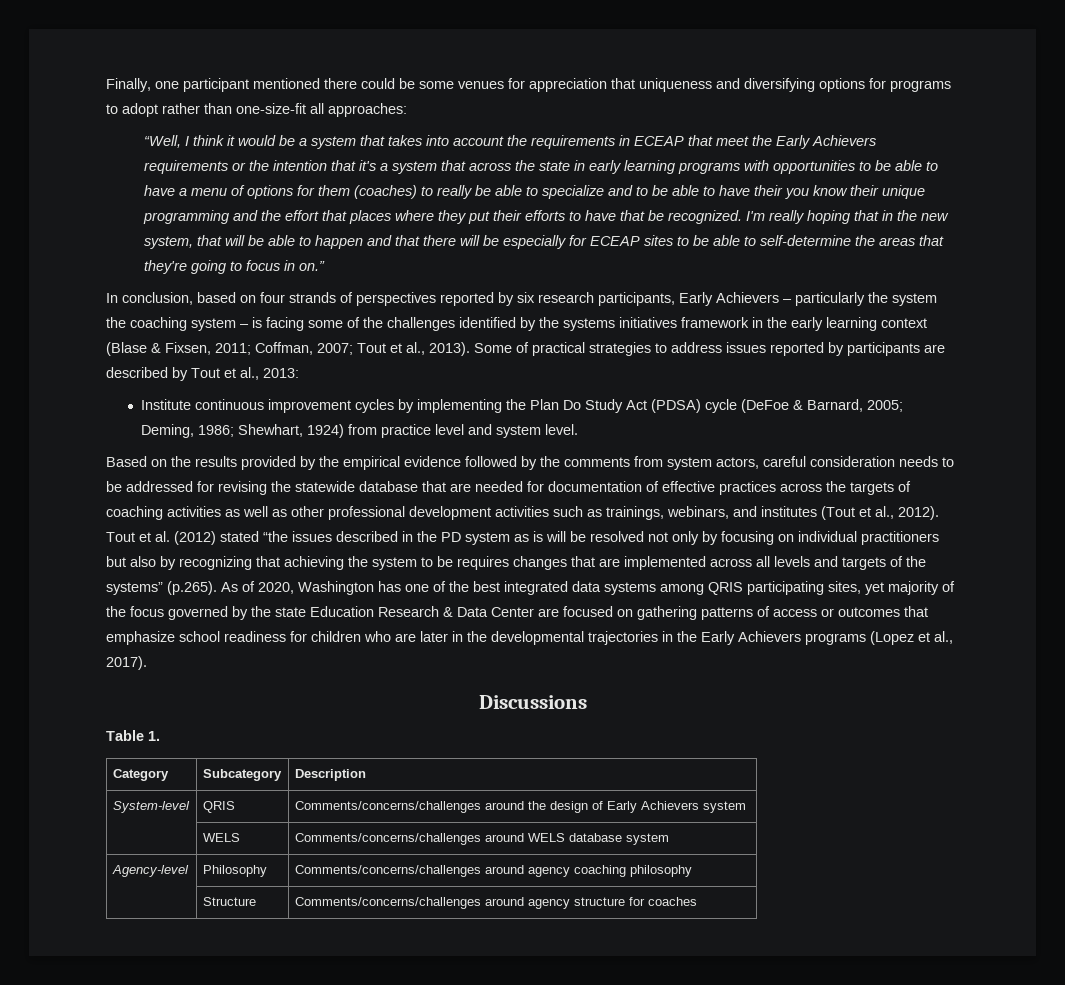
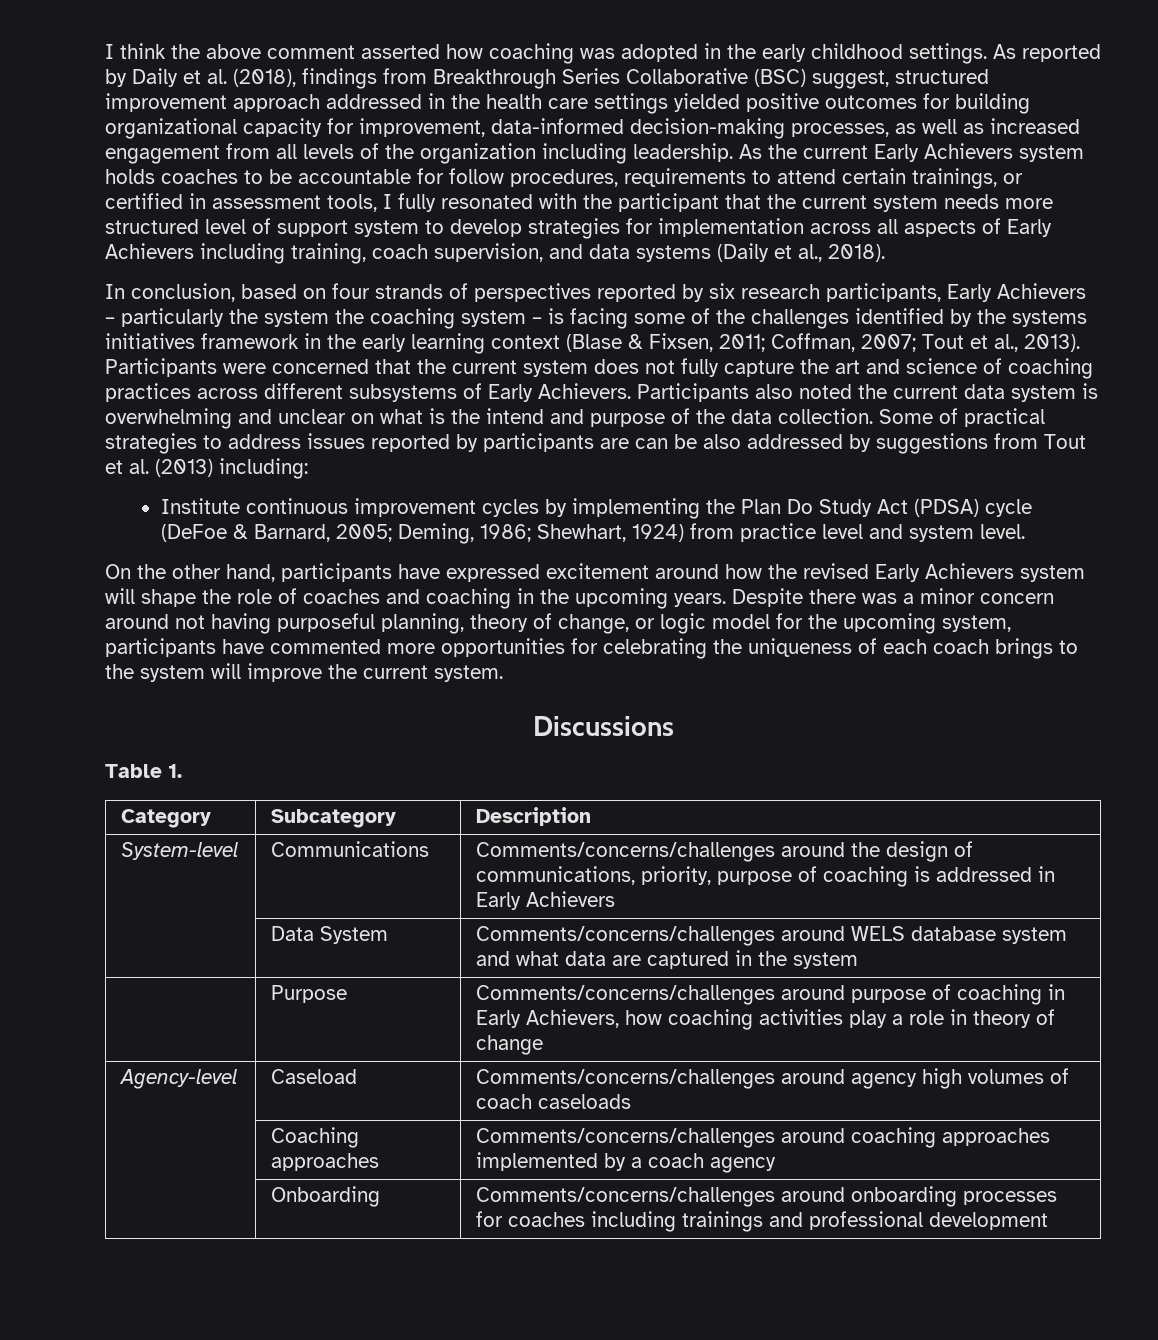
[106,78,951,92] [106,103,407,117] [144,135,877,149] [144,160,939,174] [144,185,926,199] [143,210,950,224] [144,235,945,249] [144,260,326,274] Finally, one participant mentioned there could be some venues for appreciation that uniqueness and diversifying options for programs to adopt rather than one-size-fit all approaches: // “Well, I think it would be a system that takes into account the requirements in ECEAP that meet the Early Achievers requirements or the intention that it's a system that across the state in early learning programs with opportunities to be able to have a menu of options for them (coaches) to really be able to specialize and to be able to have their you know their unique programming and the effort that places where they put their efforts to have that be recognized. I'm really hoping that in the new system, that will be able to happen and that there will be especially for ECEAP sites to be able to self-determine the areas that they're going to focus in on.” -> [105,43,1101,64] [105,68,989,89] [105,93,1030,114] [105,118,1080,139] [105,143,1084,164] [105,168,1023,189] [105,193,1053,212] [105,218,1052,239] [105,243,885,264] I think the above comment asserted how coaching was adopted in the early childhood settings. As reported by Daily et al. (2018), findings from Breakthrough Series Collaborative (BSC) suggest, structured improvement approach addressed in the health care settings yielded positive outcomes for building organizational capacity for improvement, data-informed decision-making processes, as well as increased engagement from all levels of the organization including leadership. As the current Early Achievers system holds coaches to be accountable for follow procedures, requirements to attend certain trainings, or certified in assessment tools, I fully resonated with the participant that the current system needs more structured level of support system to develop strategies for implementation across all aspects of Early Achievers including training, coach supervision, and data systems (Daily et al., 2018).
(470, 349) none -> [105,358,1093,379] [105,383,1098,402] [105,408,873,429] Participants were concerned that the current system does not fully capture the art and science of coaching practices across different subsystems of Early Achievers. Participants also noted the current data system is overwhelming and unclear on what is the intend and purpose of the data collection.
[106,367,299,381] described by Tout et al., 2013: -> [635,433,1086,454] [105,458,308,479] can be also addressed by suggestions from Tout et al. (2013) including:
[106,456,954,470] [106,481,911,495] [106,506,939,520] [106,531,939,545] [106,556,926,570] [106,581,955,595] [106,606,928,620] [106,631,953,645] [106,656,147,670] Based on the results provided by the empirical evidence followed by the comments from system actors, careful consideration needs to be addressed for revising the statewide database that are needed for documentation of effective practices across the targets of coaching activities as well as other professional development activities such as trainings, webinars, and institutes (Tout et al., 2012). Tout et al. (2012) stated “the issues described in the PD system as is will be resolved not only by focusing on individual practitioners but also by recognizing that achieving the system to be requires changes that are implemented across all levels and targets of the systems” (p.265). As of 2020, Washington has one of the best integrated data systems among QRIS participating sites, yet majority of the focus governed by the state Education Research & Data Center are focused on gathering patterns of access or outcomes that emphasize school readiness for children who are later in the developmental trajectories in the Early Achievers programs (Lopez et al., 2017). -> [105,563,1085,582] [105,588,1054,609] [105,613,1011,634] [105,638,1078,659] [105,663,503,682] On the other hand, participants have expressed excitement around how the revised Early Achievers system will shape the role of coaches and coaching in the upcoming years. Despite there was a minor concern around not having purposeful planning, theory of change, or logic model for the upcoming system, participants have commented more opportunities for celebrating the uniqueness of each coach brings to the system will improve the current system.
[202,801,235,813] QRIS -> [271,841,430,857] Communications
[606,801,746,813] [202,833,240,842] Early Achievers system // | WELS -> [476,866,1056,887] [476,891,616,910] [271,926,389,944] communications, priority, purpose of coaching is addressed in Early Achievers // | Data System
(669, 839) none -> [476,950,859,969] [271,985,348,1003] [476,984,1066,1005] [476,1009,1056,1030] [476,1035,544,1055] and what data are captured in the system // | Purpose | Comments/concerns/challenges around purpose of coaching in Early Achievers, how coaching activities play a role in theory of change
[202,865,267,877] [294,865,692,877] [202,897,256,906] [294,897,697,909] Philosophy | Comments/concerns/challenges around agency coaching philosophy // | Structure | Comments/concerns/challenges around agency structure for coaches -> [271,1069,358,1084] [476,1068,1070,1089] [476,1094,632,1109] [271,1127,360,1148] [271,1153,380,1171] [476,1127,1051,1148] [476,1152,777,1173] [271,1186,381,1207] [476,1186,1058,1207] [476,1211,1049,1232] Caseload | Comments/concerns/challenges around agency high volumes of coach caseloads // | Coaching approaches | Comments/concerns/challenges around coaching approaches implemented by a coach agency // | Onboarding | Comments/concerns/challenges around onboarding processes for coaches including trainings and professional development

